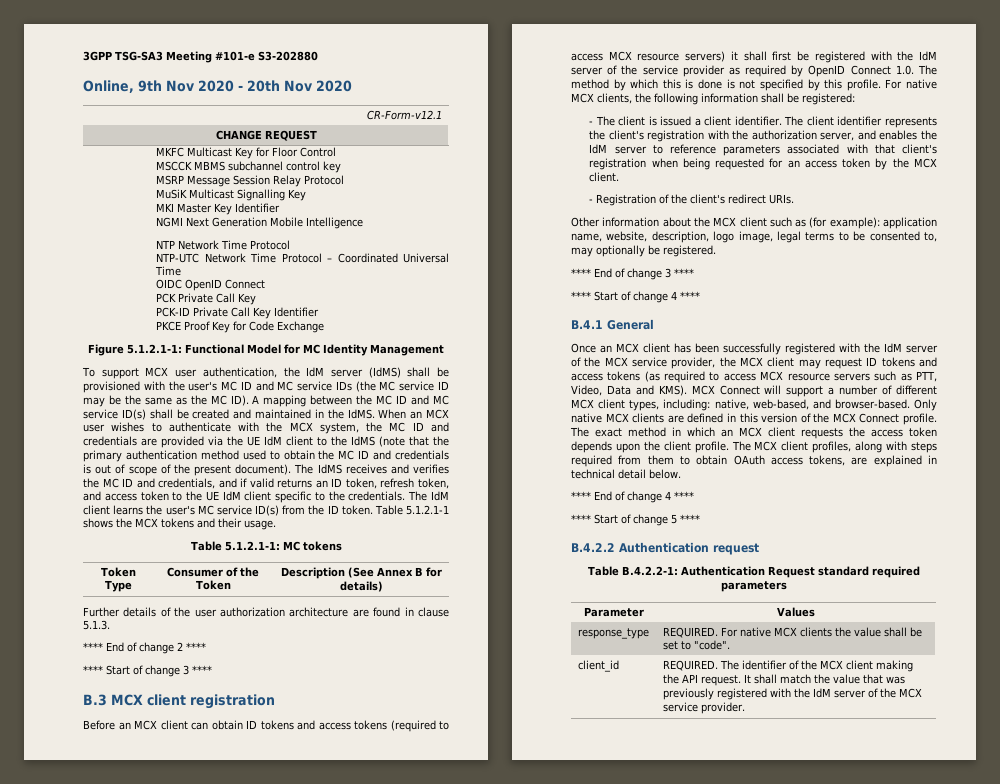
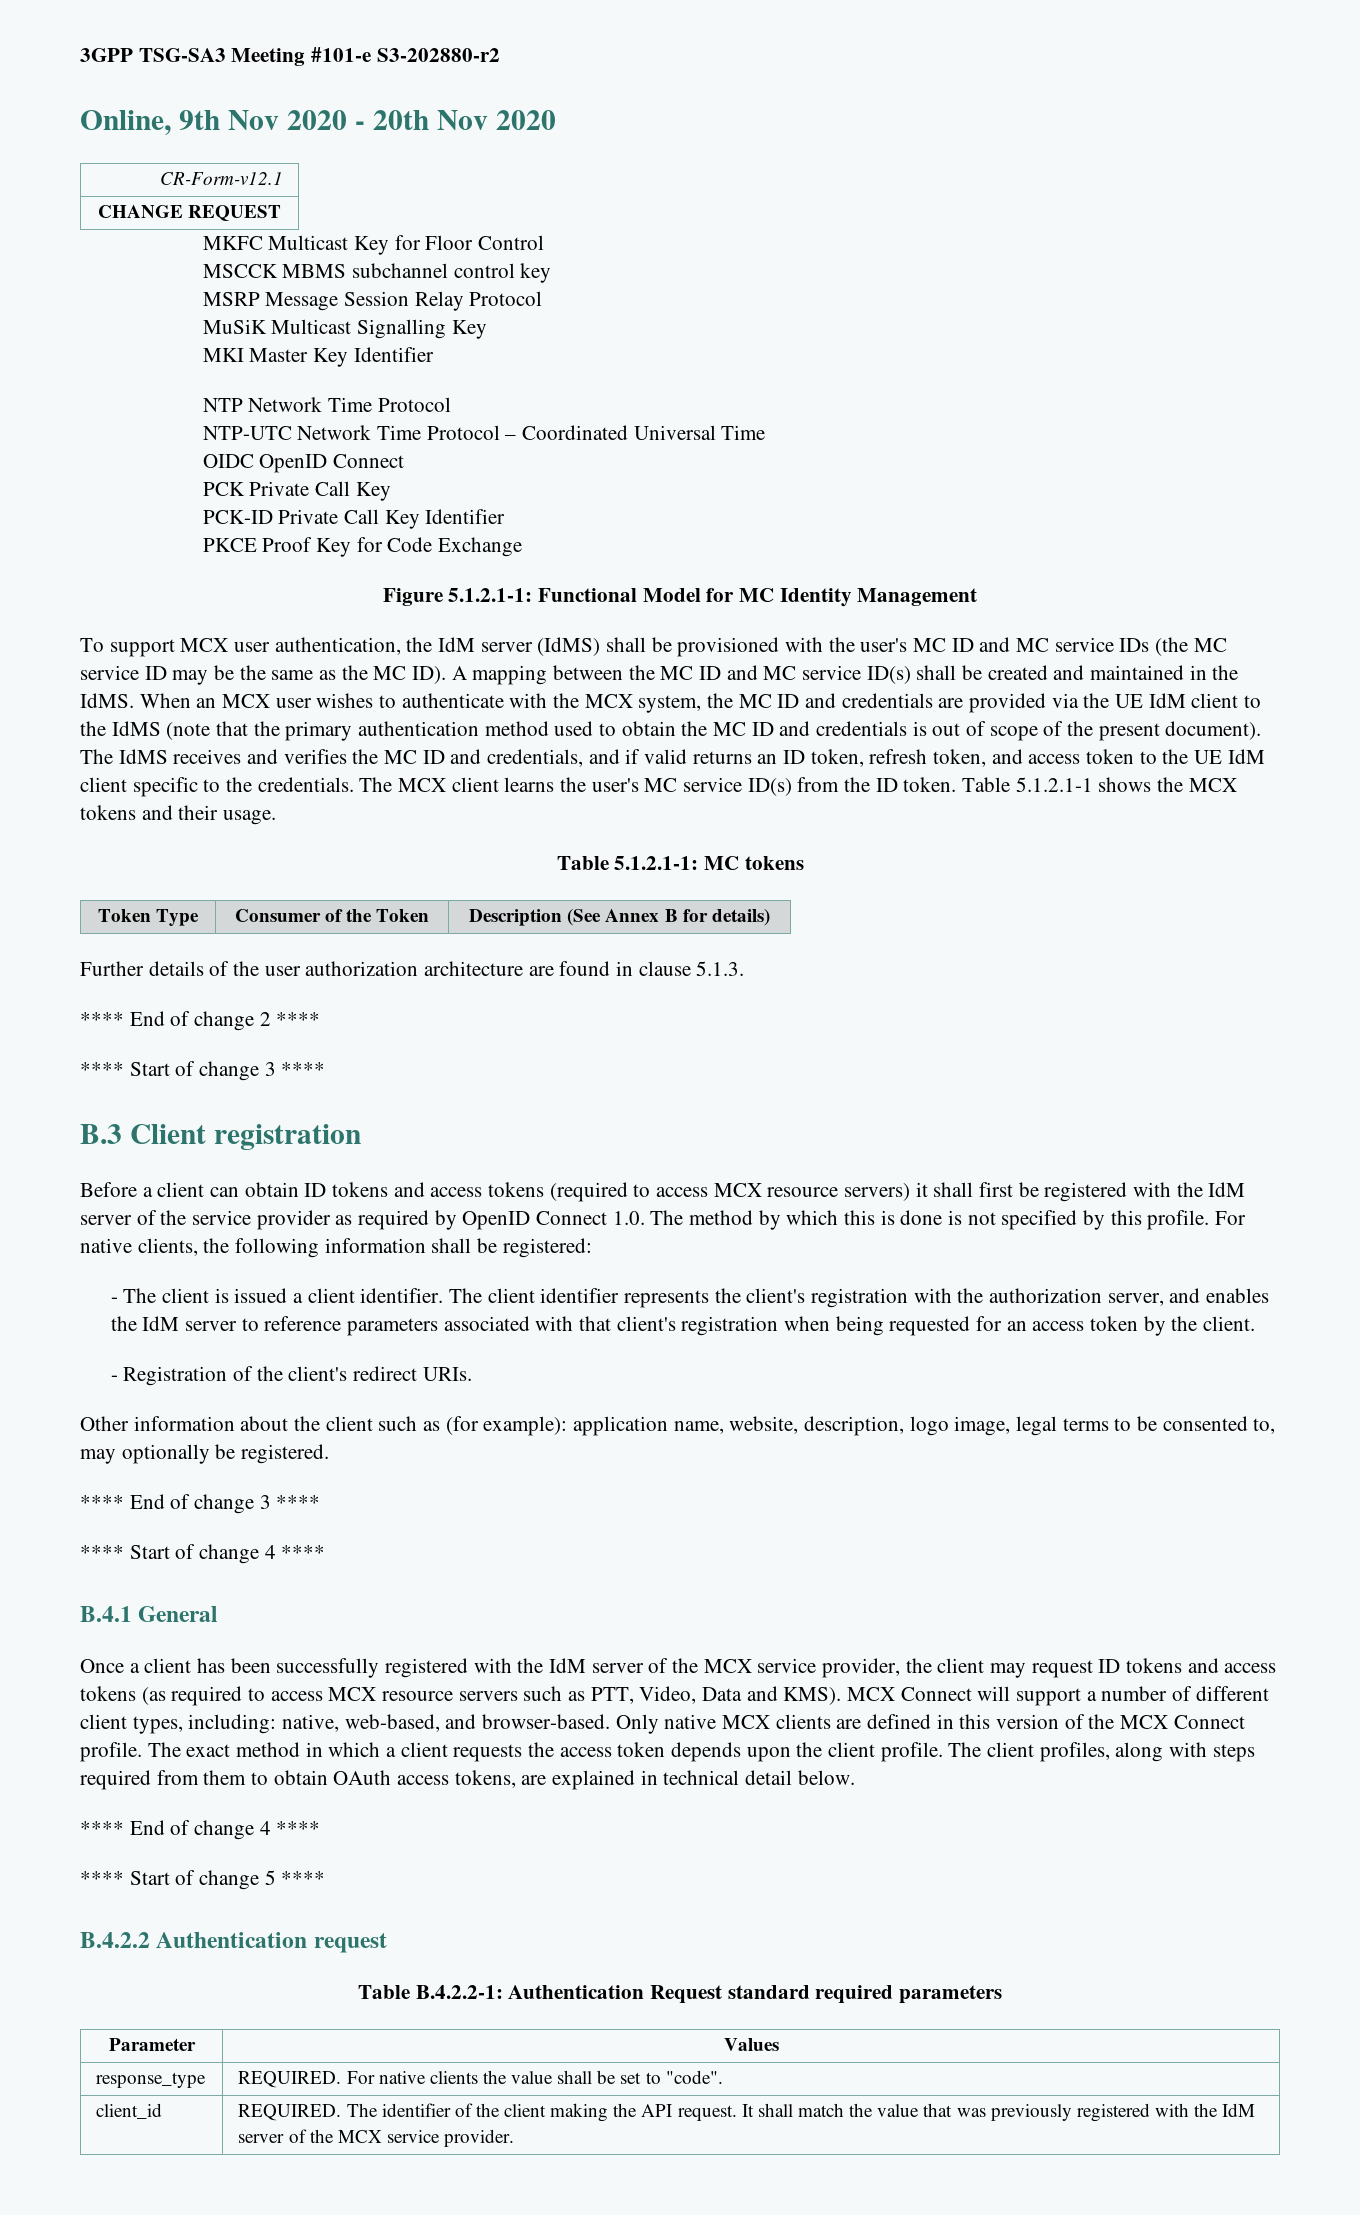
[258,51,318,61] S3-202880 -> [376,48,500,62] S3-202880-r2
[156,217,364,229] // NGMI Next Generation Mobile Intelligence -> (434, 354) none
[431,491,450,501] IdM -> [398,778,447,792] MCX
[111,694,186,706] MCX client -> [129,1124,206,1144] Client
[118,720,157,730] an MCX -> [142,1187,153,1197] a
[571,93,594,103] MCX -> (132, 1245) none
[914,158,937,168] MCX -> (1198, 1323) none
[713,217,737,227] MCX -> (321, 1423) none
[600,343,639,353] an MCX -> [129,1663,140,1673] a
[740,357,763,367] MCX -> (932, 1665) none
[571,399,594,409] MCX -> (1269, 1693) none
[721,427,762,437] an MCX -> [386,1747,397,1757] a
[754,441,778,451] MCX -> (982, 1749) none
[773,627,797,637] MCX -> (426, 2077) none
[819,660,843,670] MCX -> (500, 2110) none

